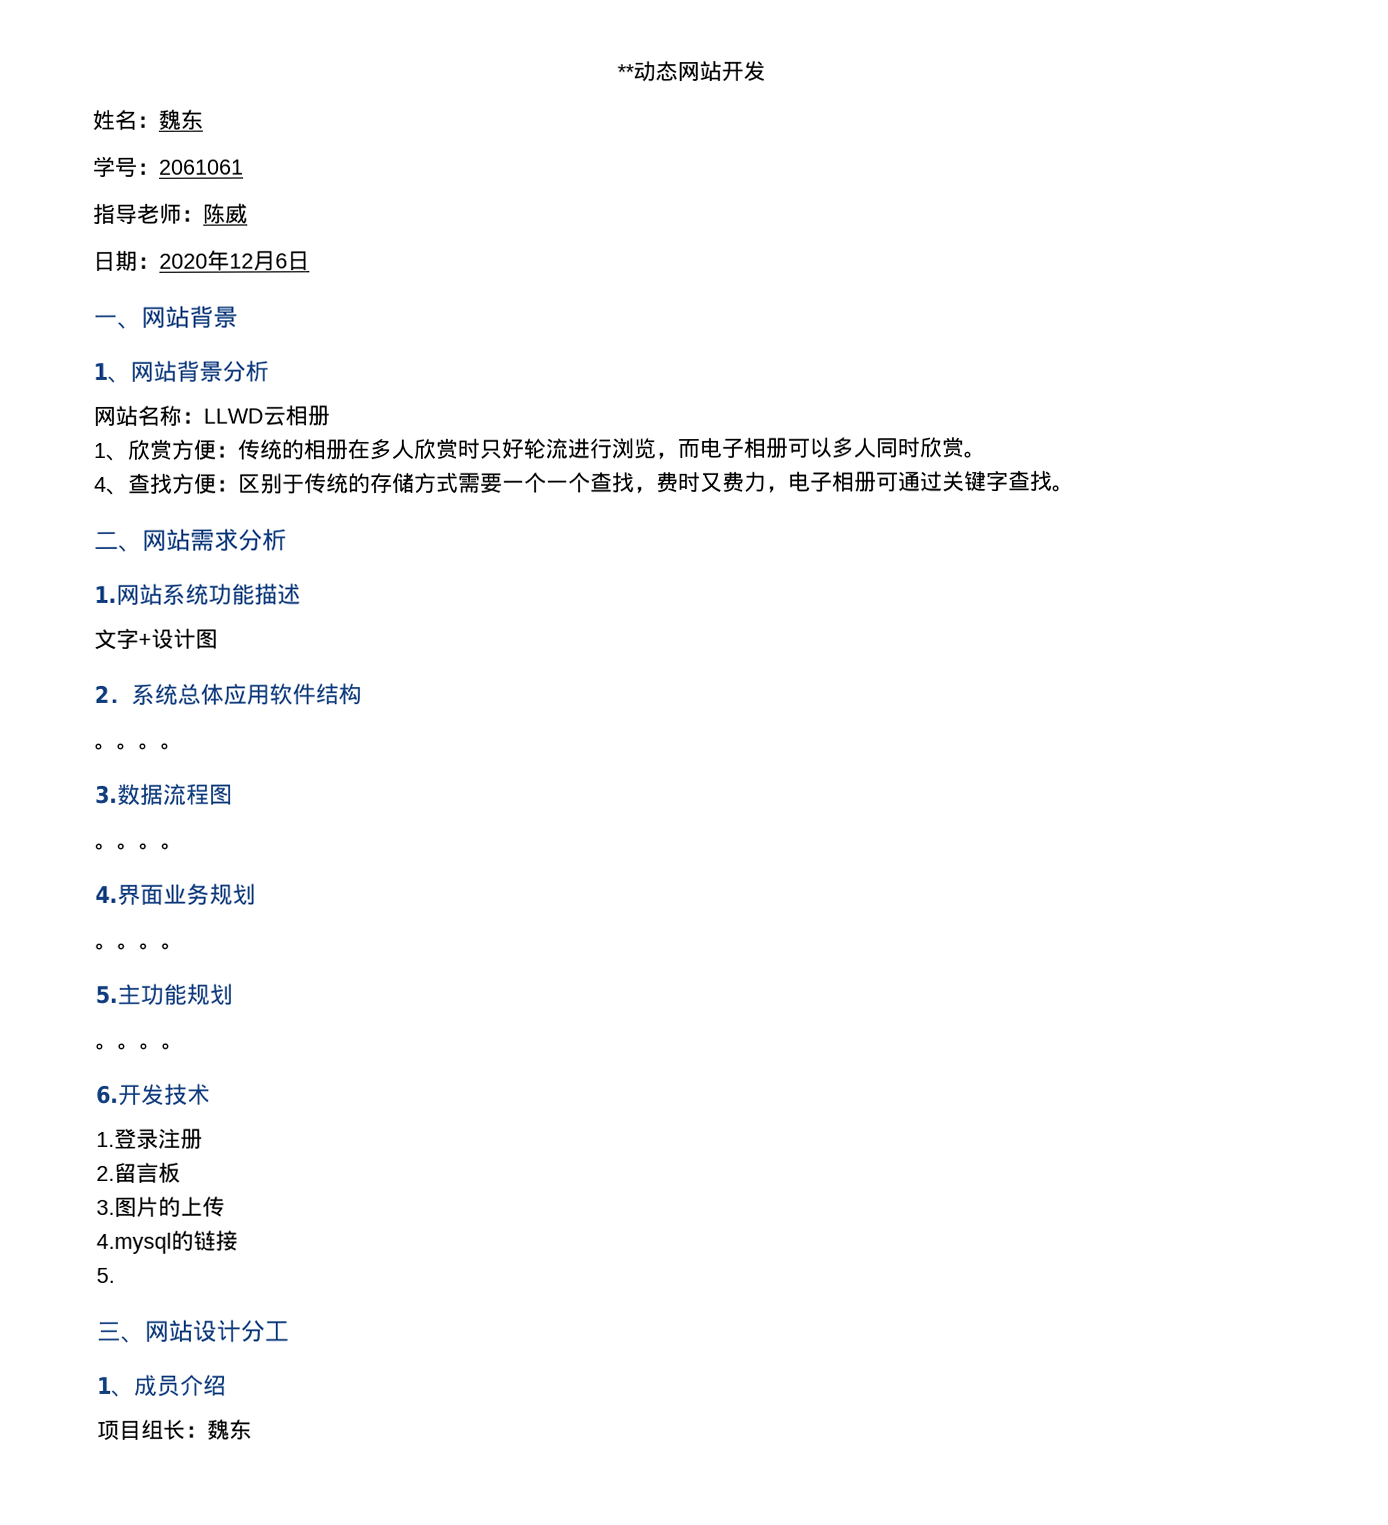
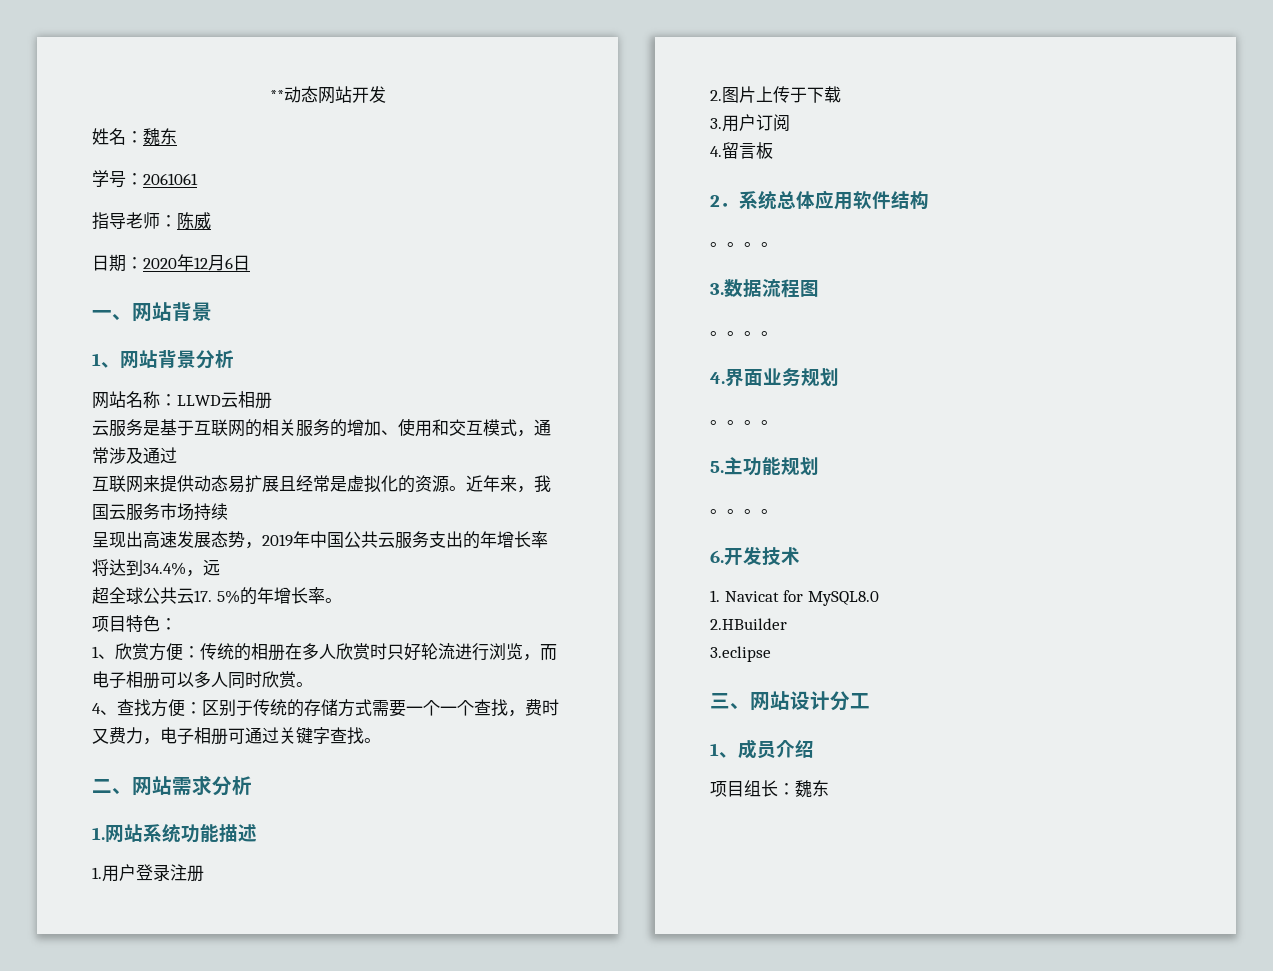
(330, 416) none -> [92,418,551,437] [92,447,177,464] [92,475,551,493] [92,503,228,521] [92,531,548,549] [92,559,220,577] [92,587,342,605] [92,615,177,632] // 云服务是基于互联网的相关服务的增加、使用和交互模式，通常涉及通过 // 互联网来提供动态易扩展且经常是虚拟化的资源。近年来，我国云服务市场持续 // 呈现出高速发展态势，2019年中国公共云服务支出的年增长率将达到34.4%，远 // 超全球公共云17. 5%的年增长率。 // 项目特色：
[94,628,218,650] 文字+设计图 -> [92,864,204,882] [710,86,841,103] [710,114,790,132] [710,142,773,159] 1.用户登录注册 // 2.图片上传于下载 // 3.用户订阅 // 4.留言板
[114,1128,203,1150] [96,1162,181,1183] [96,1196,225,1217] [96,1230,238,1254] [96,1267,115,1283] 登录注册 // 2.留言板 // 3.图片的上传 // 4.mysql的链接 // 5. -> [724,590,879,606] [710,618,787,630] [710,646,771,662] Navicat for MySQL8.0 // 2.HBuilder // 3.eclipse

